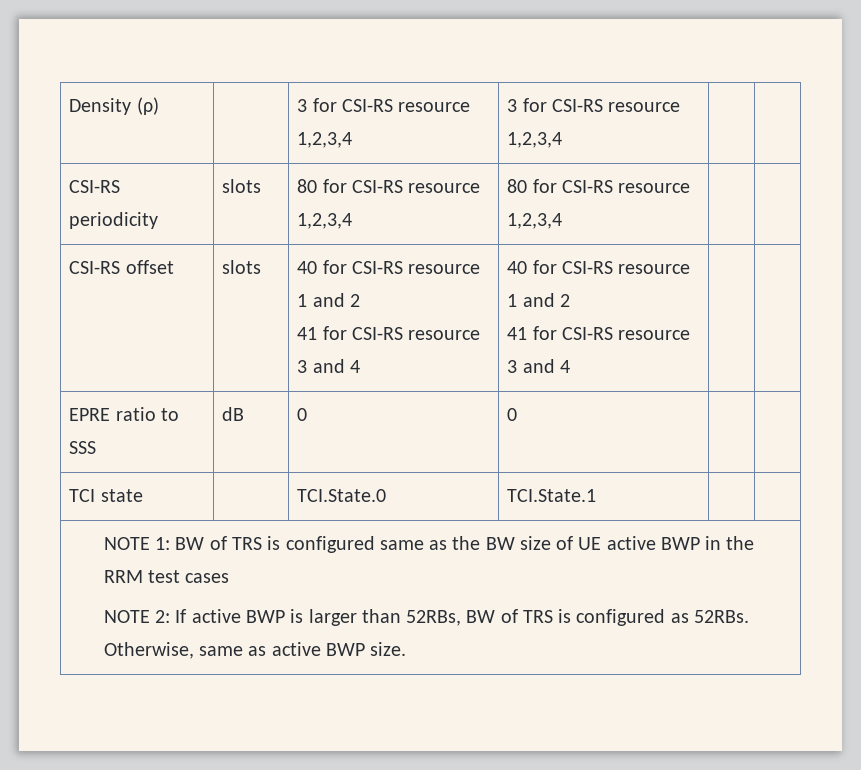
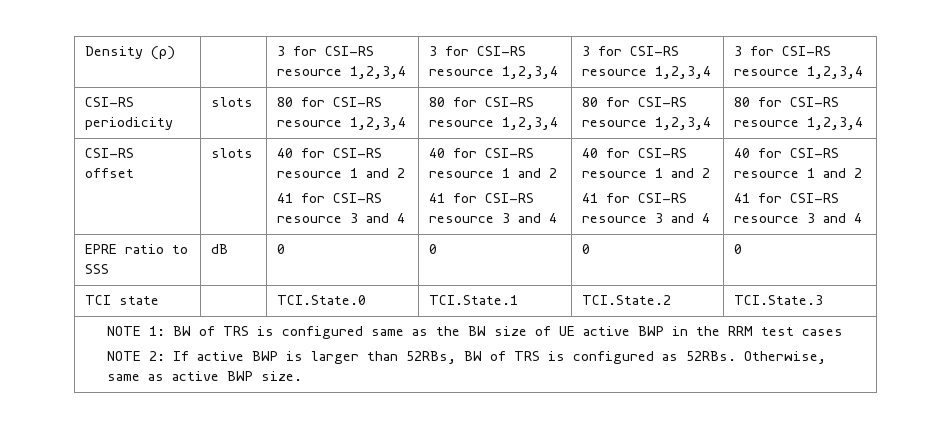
(563, 140) | -> [582,46,680,56] [582,66,712,79] [734,46,832,56] [734,66,864,79] 3 for CSI-RS resource 1,2,3,4 | 3 for CSI-RS resource 1,2,3,4
(563, 221) | -> [582,97,688,107] [582,117,712,130] [734,97,840,107] [734,117,864,130] 80 for CSI-RS resource 1,2,3,4 | 80 for CSI-RS resource 1,2,3,4
(570, 366) | -> [582,148,688,158] [582,168,711,178] [582,193,688,203] [582,213,711,223] [734,148,840,158] [734,168,863,178] [734,193,840,203] [734,213,863,223] 40 for CSI-RS resource 1 and 2 // 41 for CSI-RS resource 3 and 4 | 40 for CSI-RS resource 1 and 2 // 41 for CSI-RS resource 3 and 4
(518, 414) | -> [582,244,591,254] [734,244,743,254] 0 | 0
(597, 495) | -> [582,295,672,305] [734,295,824,305] TCI.State.2 | TCI.State.3

